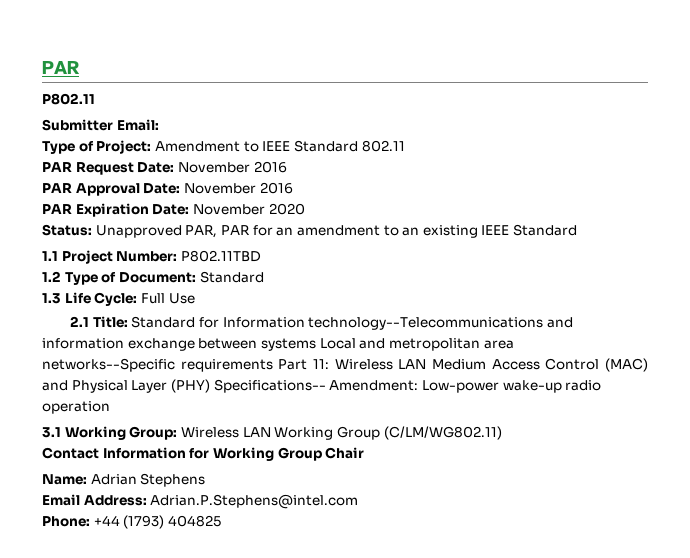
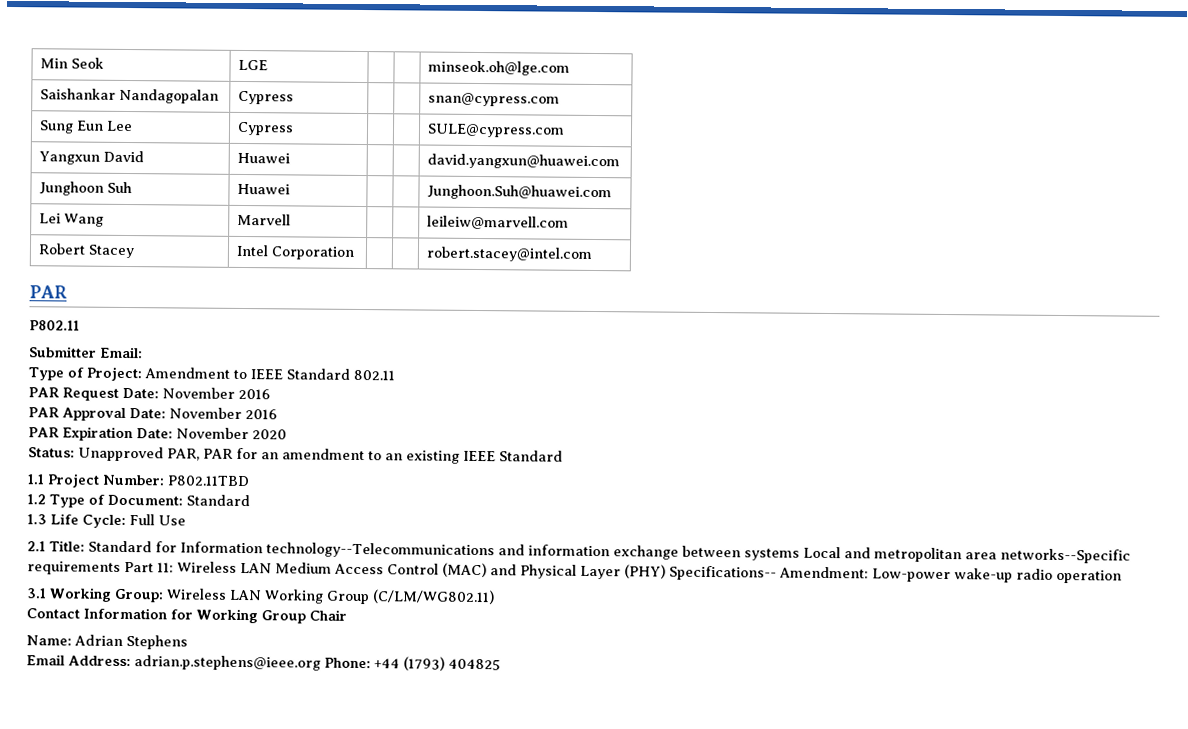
(42, 67) none -> [40,57,105,69] [238,59,269,71] [428,60,571,76] [40,88,220,104] [238,90,295,105] [428,92,561,107] [39,120,134,134] [237,121,295,136] [427,123,566,138] [39,150,145,165] [237,152,291,164] [427,153,621,170] [39,181,133,196] [237,183,291,195] [427,184,613,201] [39,213,105,227] [237,213,292,226] [427,215,570,230] [38,243,136,259] [236,244,355,260] [426,246,593,262] Min Seok | LGE | | | minseok.oh@lge.com // Saishankar Nandagopalan | Cypress | | | snan@cypress.com // Sung Eun Lee | Cypress | | | SULE@cypress.com // Yangxun David | Huawei | | | david.yangxun@huawei.com // Junghoon Suh | Huawei | | | Junghoon.Suh@huawei.com // Lei Wang | Marvell | | | leileiw@marvell.com // Robert Stacey | Intel Corporation | | | robert.stacey@intel.com //
[150,494,359,509] Adrian.P.Stephens@intel.com // -> [134,655,321,671] adrian.p.stephens@ieee.org

